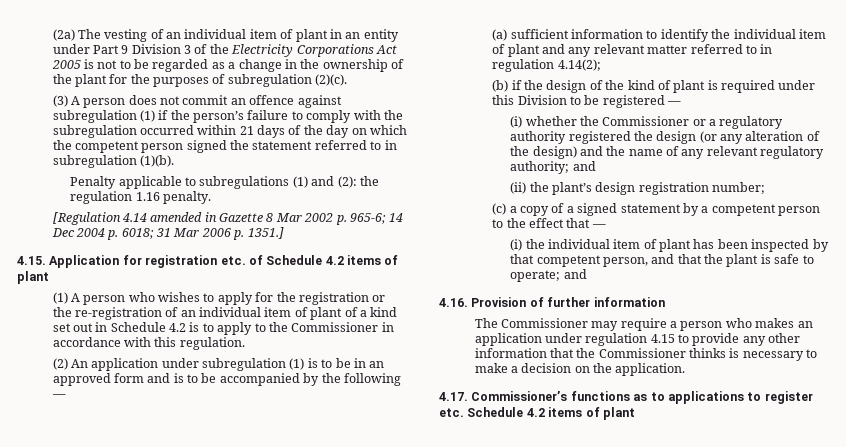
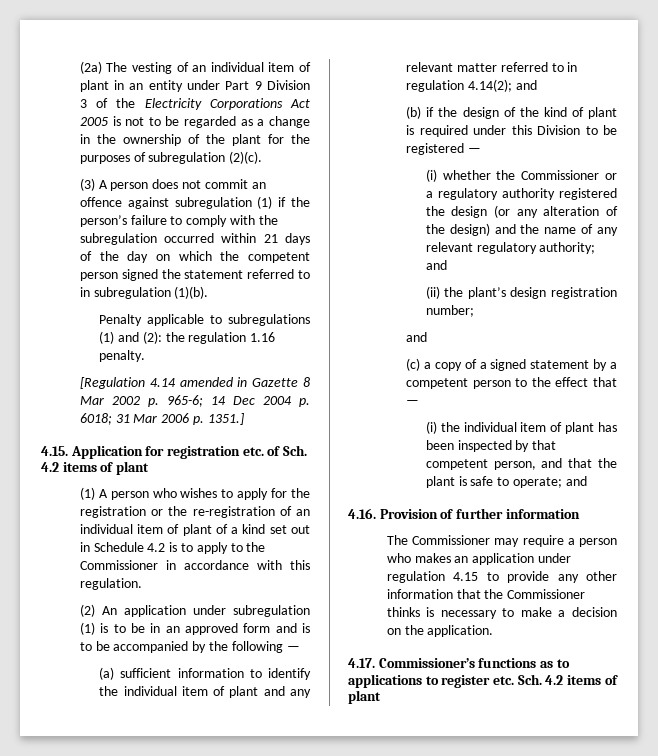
[266,255,323,265] Schedule -> [282,445,307,456] Sch.
(601, 65) none -> [515,80,537,90] and
(766, 188) none -> [406,332,428,342] // and
[467,407,524,417] Schedule -> [517,674,542,685] Sch.

